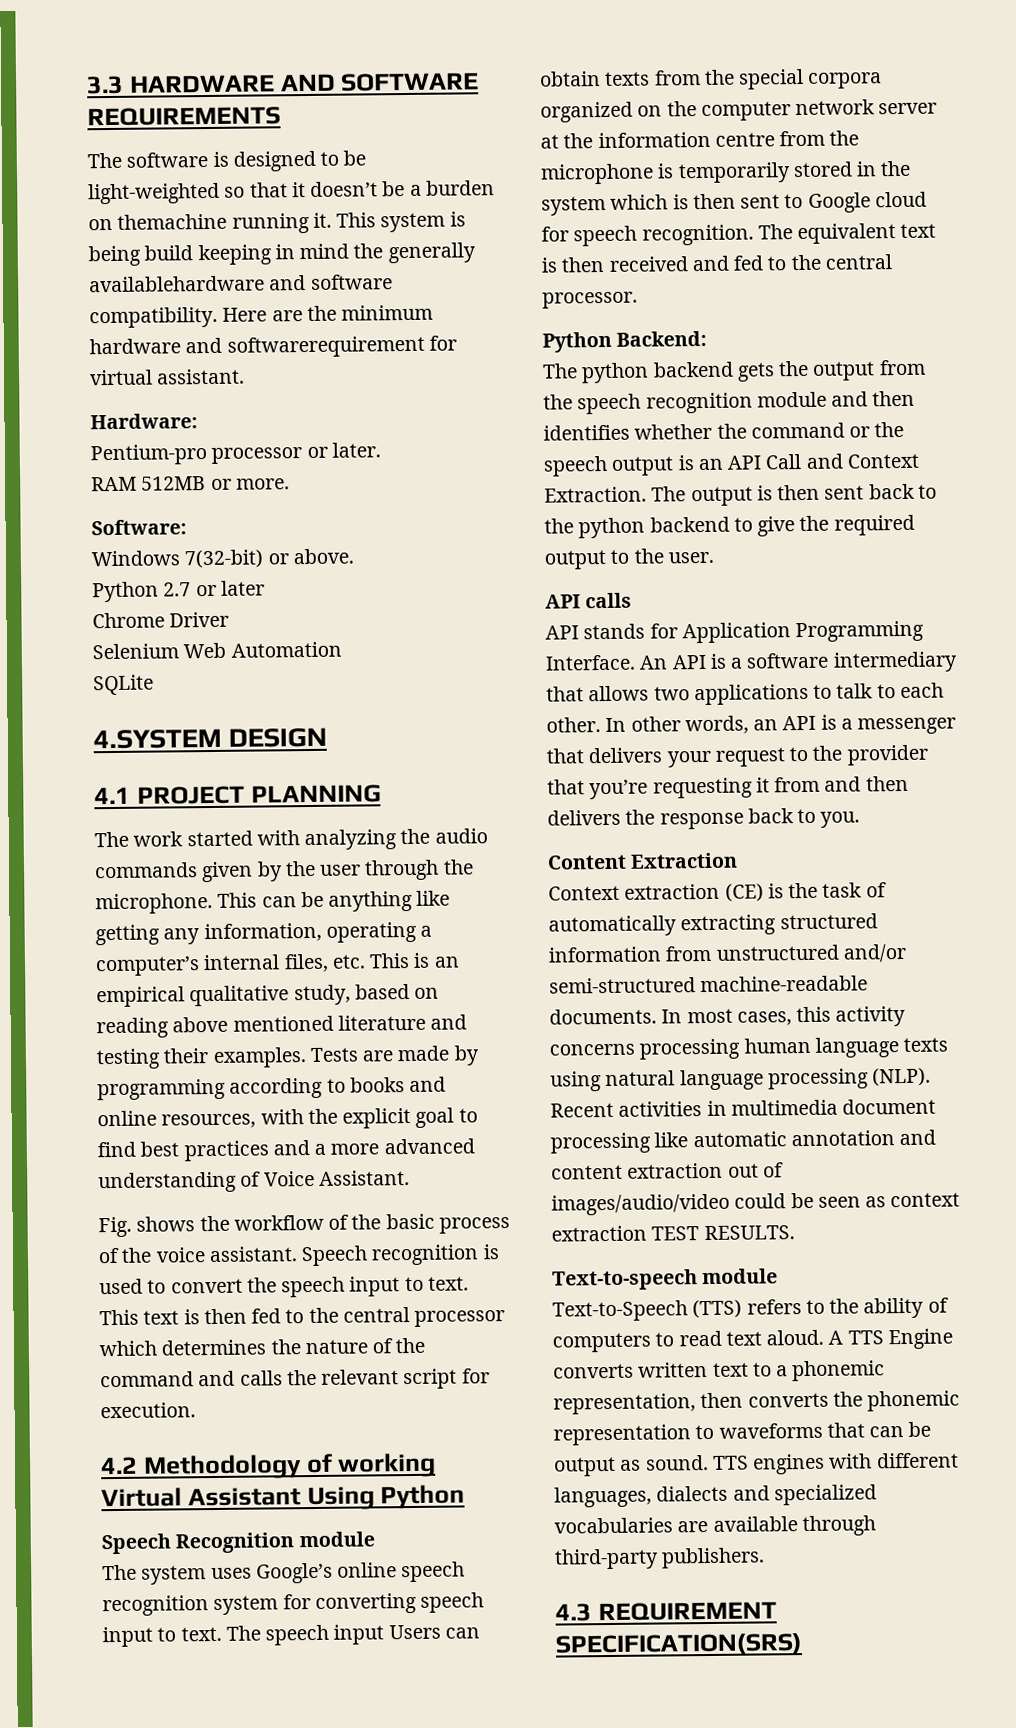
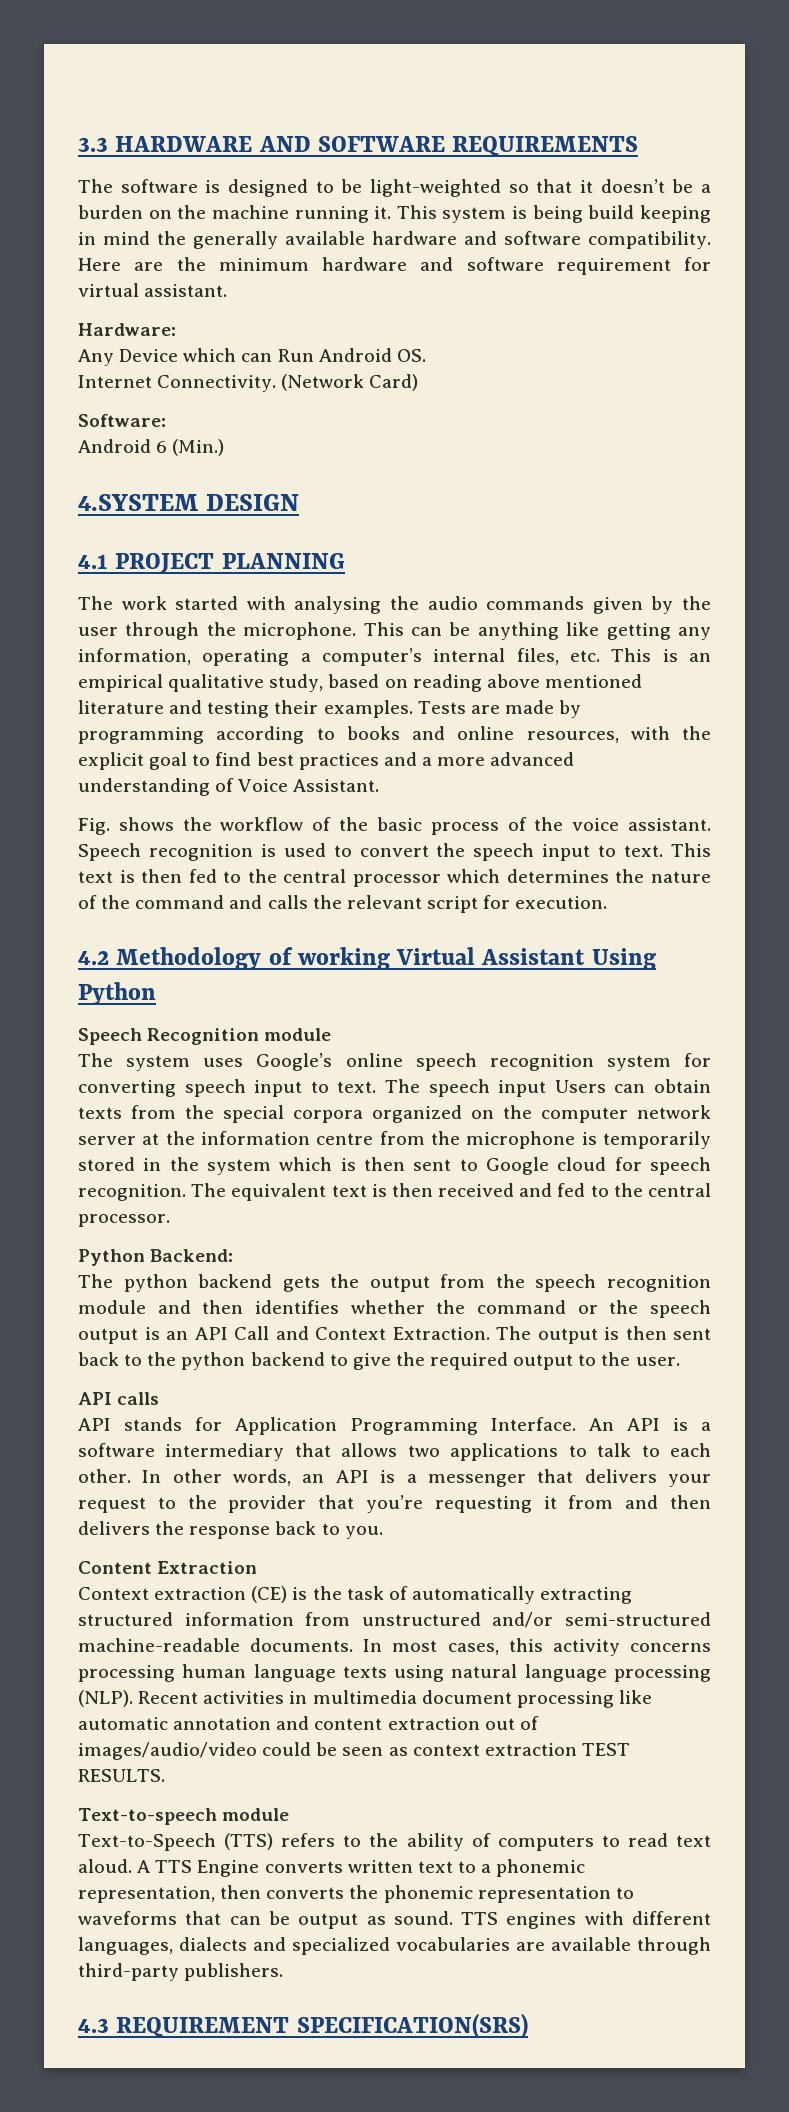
[117,213,228,230] themachine -> [177,205,289,219] the machine
[89,275,265,293] availablehardware -> [285,231,457,245] available hardware
[226,335,425,358] softwarerequirement -> [466,257,671,275] software requirement
[90,442,381,466] [91,476,290,492] [91,519,187,536] [91,548,354,569] [92,580,265,603] [92,611,230,629] [92,641,342,660] [93,674,154,696] Pentium-pro processor or later. // RAM 512MB or more. // Software: // Windows 7(32-bit) or above. // Python 2.7 or later // Chrome Driver // Selenium Web Automation // SQLite -> [78,348,426,366] [78,374,419,392] [78,414,166,427] [78,439,225,456] Any Device which can Run Android OS. // Internet Connectivity. (Network Card) // Software: // Android 6 (Min.)
[304,829,398,851] analyzing -> [294,596,382,614] analysing

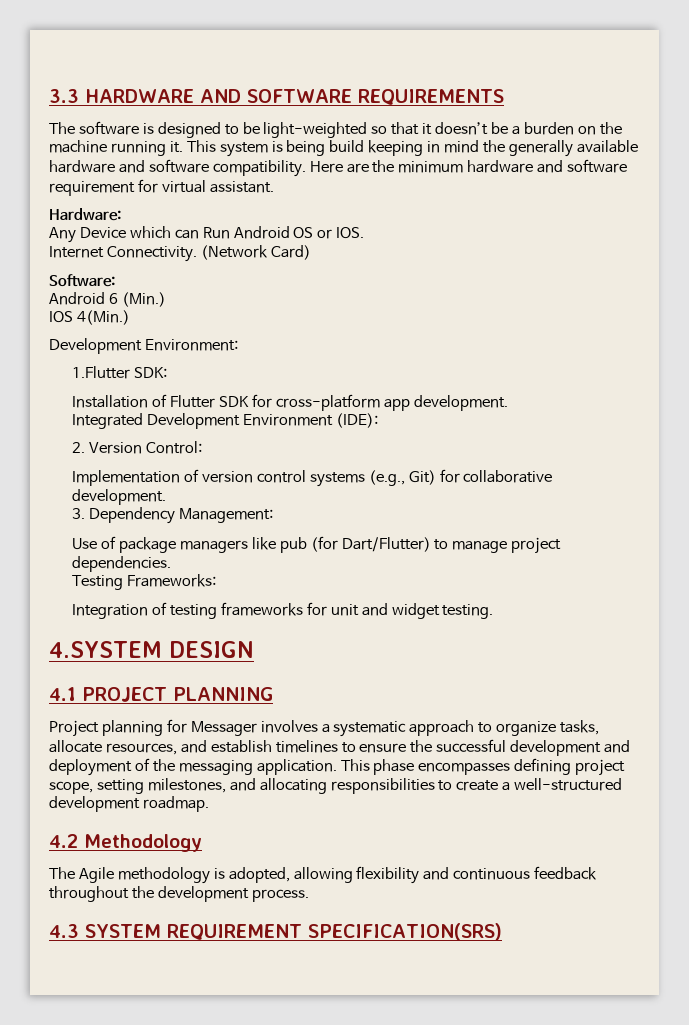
[396,349,426,362] OS. -> [293,227,365,239] OS or IOS.
(225, 447) none -> [49,310,130,325] [49,338,238,354] [72,366,168,379] [72,394,508,411] [72,413,378,429] [72,441,202,454] [72,469,553,487] [72,489,167,505] [72,507,273,524] [72,536,562,554] [72,556,172,572] [72,574,217,590] [72,602,494,619] // IOS 4(Min.) // Development Environment: // 1.Flutter SDK: // Installation of Flutter SDK for cross-platform app development. // Integrated Development Environment (IDE): // 2. Version Control: // Implementation of version control systems (e.g., Git) for collaborative development. // 3. Dependency Management: // Use of package managers like pub (for Dart/Flutter) to manage project dependencies. // Testing Frameworks: // Integration of testing frameworks for unit and widget testing.
[78,596,712,614] [78,622,711,640] [78,648,712,666] [78,674,642,692] [78,700,582,718] [78,726,711,744] [78,752,575,770] [78,778,380,796] [78,817,711,835] [78,843,711,861] [78,869,711,887] [78,895,608,913] [78,947,656,970] [78,982,156,1005] [78,1028,332,1045] [78,1053,711,1071] [78,1079,712,1097] [78,1105,711,1123] [78,1131,711,1149] [78,1157,711,1175] [78,1183,711,1201] [78,1214,170,1227] [78,1249,234,1266] [78,1274,711,1292] [78,1300,711,1318] [78,1326,711,1344] [78,1352,680,1370] [78,1392,160,1405] [78,1417,711,1435] [78,1443,712,1461] [78,1469,711,1487] [78,1495,711,1513] [78,1521,383,1539] [78,1561,258,1574] [78,1586,633,1604] [78,1612,712,1628] [78,1638,711,1656] [78,1664,711,1682] [78,1690,652,1708] [78,1716,539,1730] [78,1742,630,1760] [78,1769,165,1782] [78,1808,290,1825] [78,1833,711,1851] [78,1859,586,1877] [78,1885,634,1903] [78,1911,711,1929] [78,1937,711,1955] [78,1963,284,1981] The work started with analysing the audio commands given by the user through the microphone. This can be anything like getting any information, operating a computer’s internal files, etc. This is an empirical qualitative study, based on reading above mentioned literature and testing their examples. Tests are made by programming according to books and online resources, with the explicit goal to find best practices and a more advanced understanding of Voice Assistant. // Fig. shows the workflow of the basic process of the voice assistant. Speech recognition is used to convert the speech input to text. This text is then fed to the central processor which determines the nature of the command and calls the relevant script for execution. // 4.2 Methodology of working Virtual Assistant Using Python // Speech Recognition module // The system uses Google’s online speech recognition system for converting speech input to text. The speech input Users can obtain texts from the special corpora organized on the computer network server at the information centre from the microphone is temporarily stored in the system which is then sent to Google cloud for speech recognition. The equivalent text is then received and fed to the central processor. // Python Backend: // The python backend gets the output from the speech recognition module and then identifies whether the command or the speech output is an API Call and Context Extraction. The output is then sent back to the python backend to give the required output to the user. // API calls // API stands for Application Programming Interface. An API is a software intermediary that allows two applications to talk to each other. In other words, an API is a messenger that delivers your request to the provider that you’re requesting it from and then delivers the response back to you. // Content Extraction // Context extraction (CE) is the task of automatically extracting structured information from unstructured and/or semi-structured machine-readable documents. In most cases, this activity concerns processing human language texts using natural language processing (NLP). Recent activities in multimedia document processing like automatic annotation and content extraction out of images/audio/video could be seen as context extraction TEST RESULTS. // Text-to-speech module // Text-to-Speech (TTS) refers to the ability of computers to read text aloud. A TTS Engine converts written text to a phonemic representation, then converts the phonemic representation to waveforms that can be output as sound. TTS engines with different languages, dialects and specialized vocabularies are available through third-party publishers. -> [49,719,600,737] [49,739,631,756] [49,758,626,776] [49,778,623,794] [49,796,209,812] [49,834,202,852] [49,866,598,884] [49,886,309,902] Project planning for Messager involves a systematic approach to organize tasks, allocate resources, and establish timelines to ensure the successful development and deployment of the messaging application. This phase encompasses defining project scope, setting milestones, and allocating responsibilities to create a well-structured development roadmap. // 4.2 Methodology // The Agile methodology is adopted, allowing flexibility and continuous feedback throughout the development process.
(109, 2025) none -> [85,924,161,938] SYSTEM

